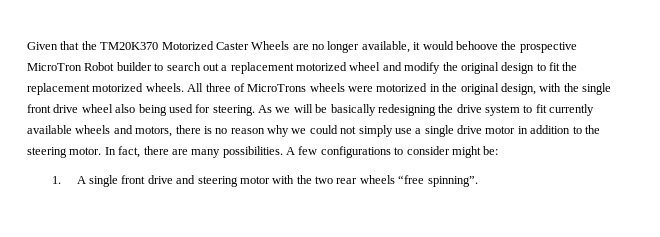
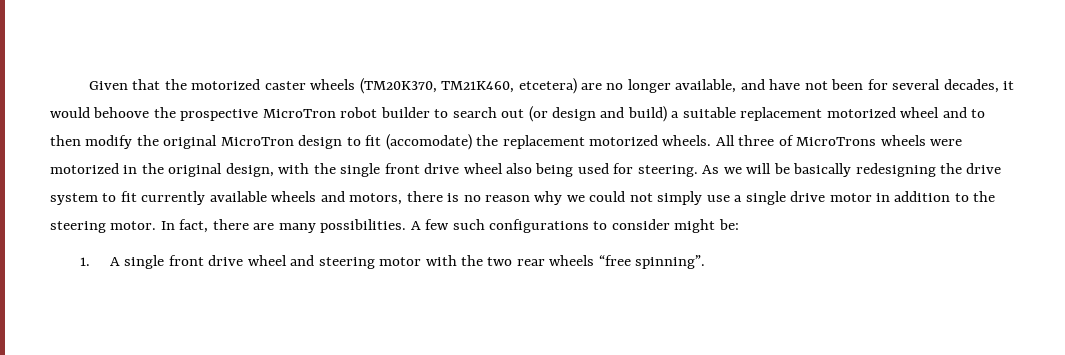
[100,41,410,53] TM20K370 Motorized Caster Wheels are no longer available, -> [191,78,999,94] motorized caster wheels (TM20K370, TM21K460, etcetera) are no longer available, and have not been for several decades,
[84,62,115,71] Robot -> [340,107,378,118] robot
[221,65,228,71] a -> [528,106,736,122] (or design and build) a suitable
(402, 66) none -> [971,109,986,118] [50,135,81,146] to then
(499, 68) none -> [220,137,294,146] MicroTron
(560, 66) none -> [385,134,472,150] (accomodate)
(318, 150) none -> [452,219,485,230] such
(173, 179) none -> [247,255,287,266] wheel

